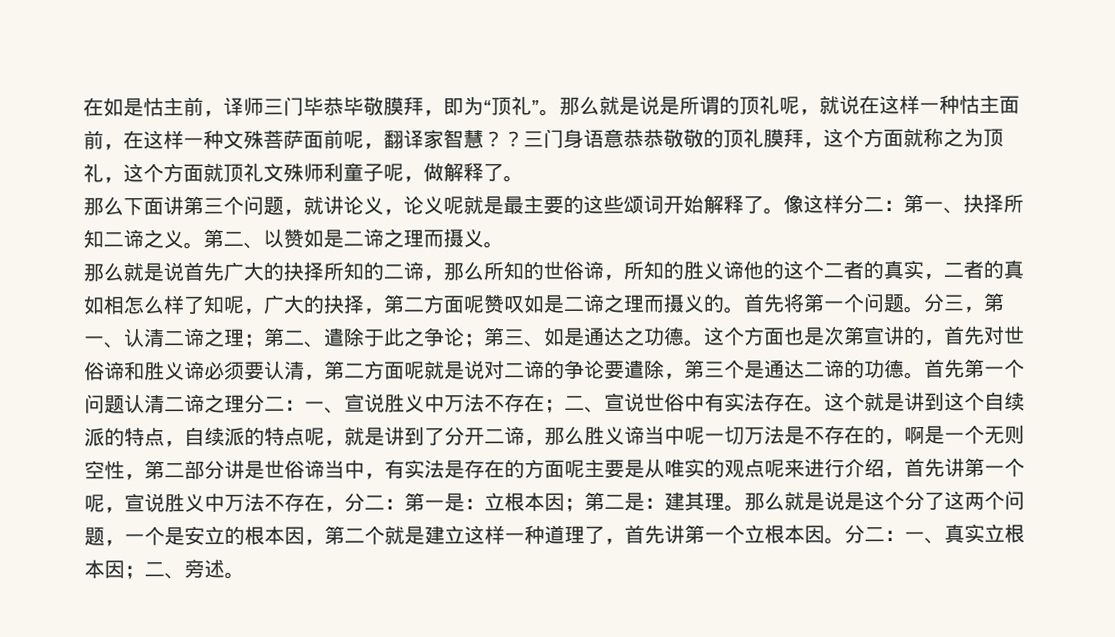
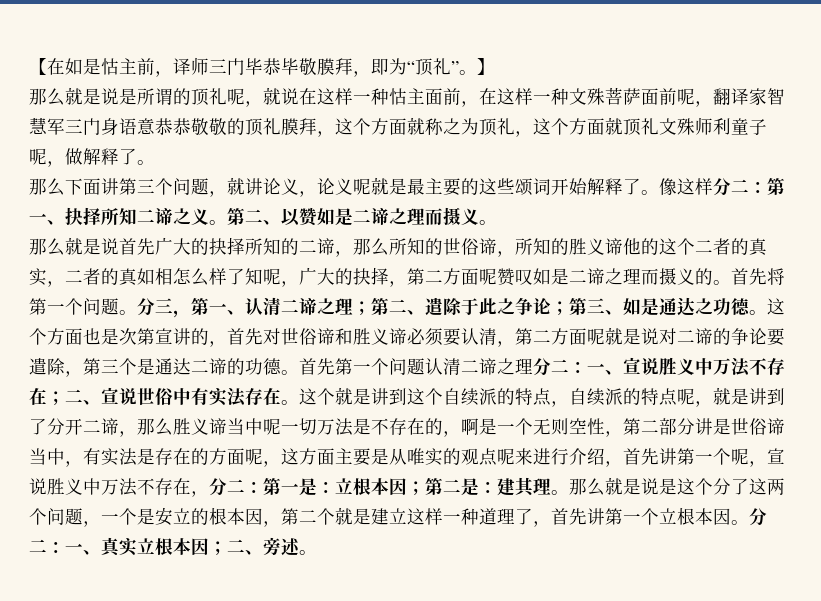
(83, 107) none -> [29,58,47,75] 【
(560, 112) none -> [477,58,495,75] 】 //
[483,131,524,148] ？？ -> [47,118,65,135] 军
(585, 468) none -> [263,448,335,467] ，这方面

